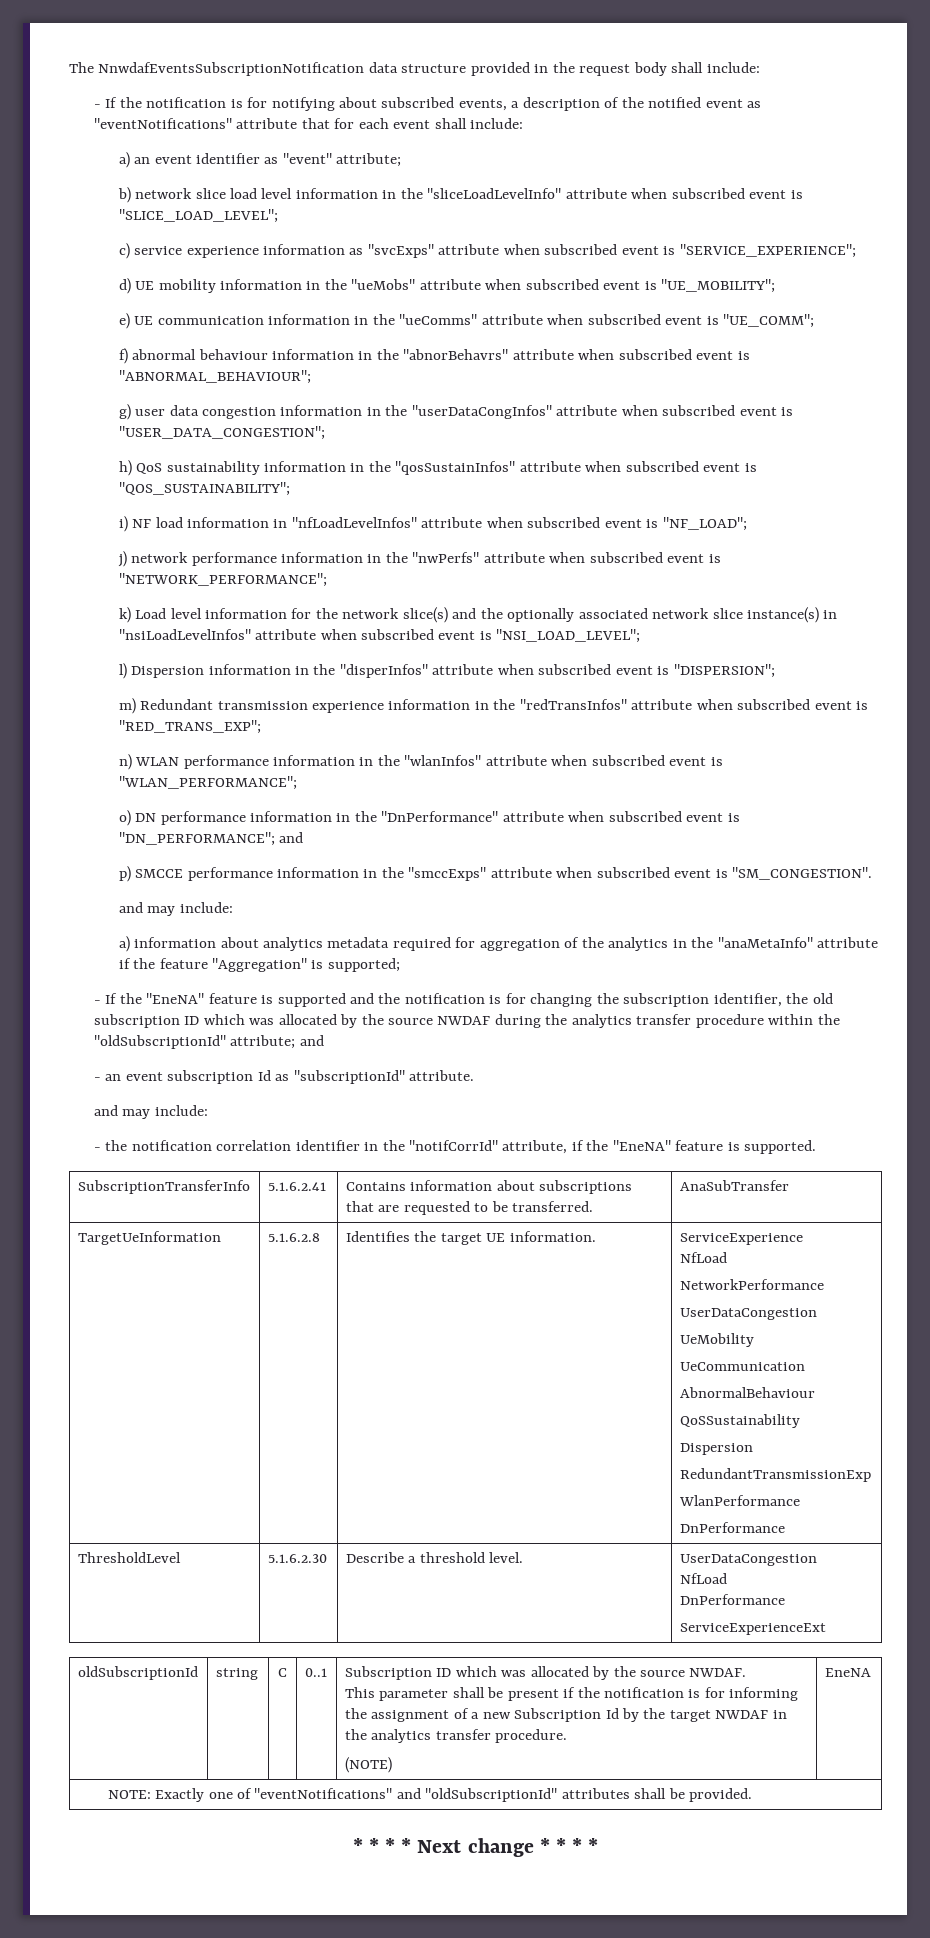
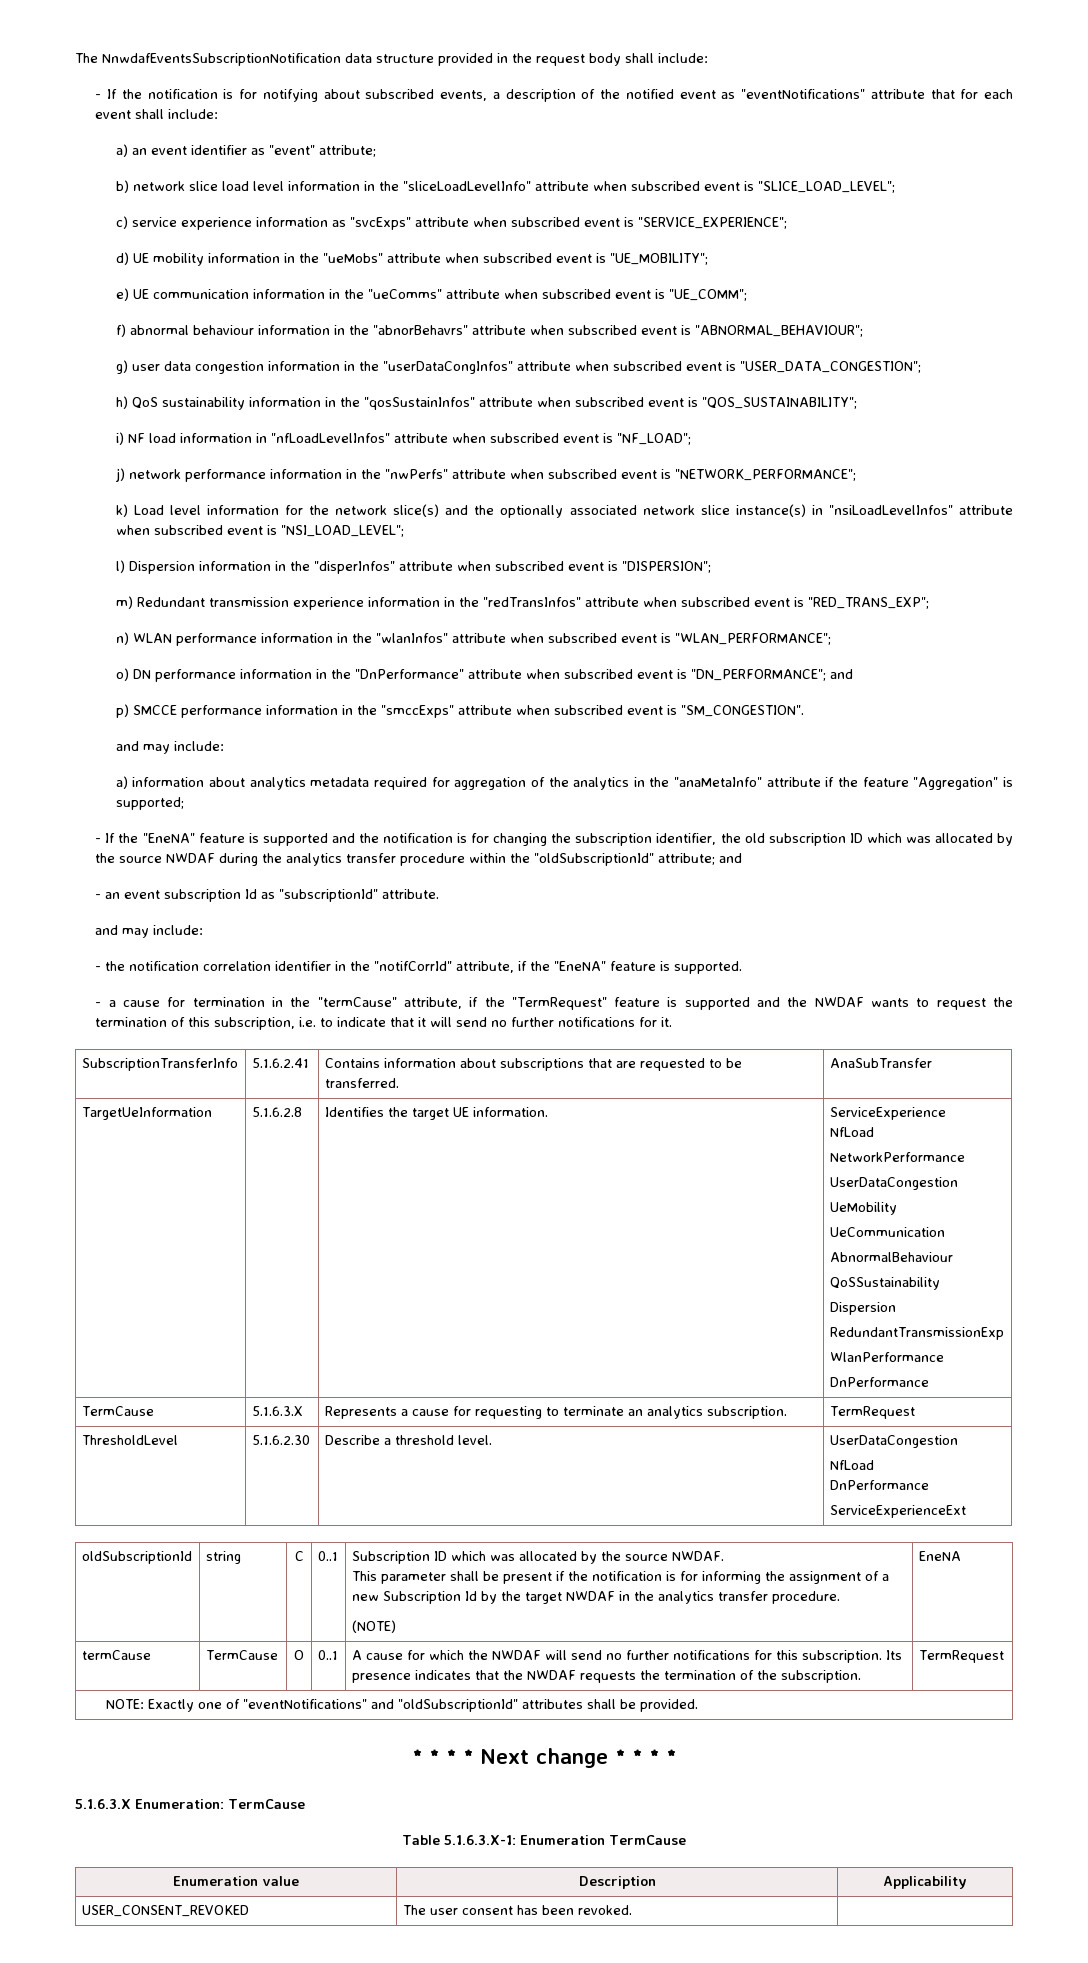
(817, 1147) none -> [95,997,1014,1010] [95,1017,673,1030] // - a cause for termination in the "termCause" attribute, if the "TermRequest" feature is supported and the NWDAF wants to request the termination of this subscription, i.e. to indicate that it will send no further notifications for it.
(785, 1527) none -> [81,1406,154,1416] [251,1406,303,1416] [324,1406,787,1419] [829,1406,915,1419] // TermCause | 5.1.6.3.X | Represents a cause for requesting to terminate an analytics subscription. | TermRequest
(871, 1672) none -> [81,1650,151,1660] [205,1650,278,1660] [294,1650,304,1660] [317,1650,338,1660] [351,1650,902,1663] [351,1670,861,1683] [918,1650,1004,1663] // termCause | TermCause | O | 0..1 | A cause for which the NWDAF will send no further notifications for this subscription. Its presence indicates that the NWDAF requests the termination of the subscription. | TermRequest
(599, 1845) none -> [75,1799,305,1809] [402,1835,686,1845] [173,1876,299,1886] [578,1876,656,1889] [883,1876,967,1889] [81,1905,249,1917] [402,1905,632,1915] // 5.1.6.3.X Enumeration: TermCause // Table 5.1.6.3.X-1: Enumeration TermCause // Enumeration value | Description | Applicability // USER_CONSENT_REVOKED | The user consent has been revoked. |

